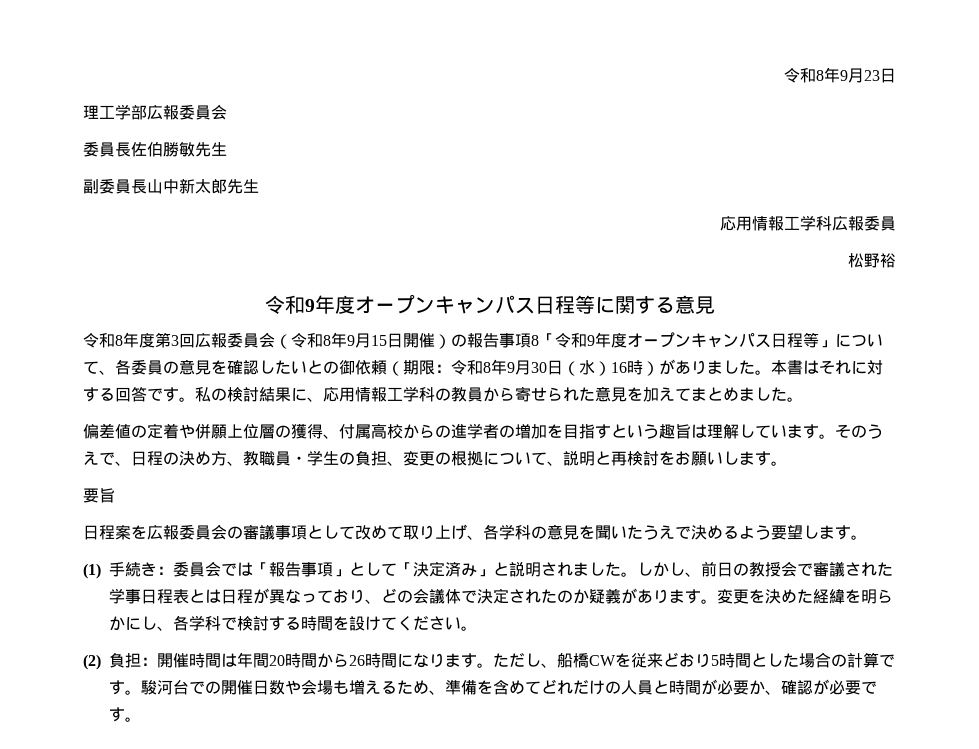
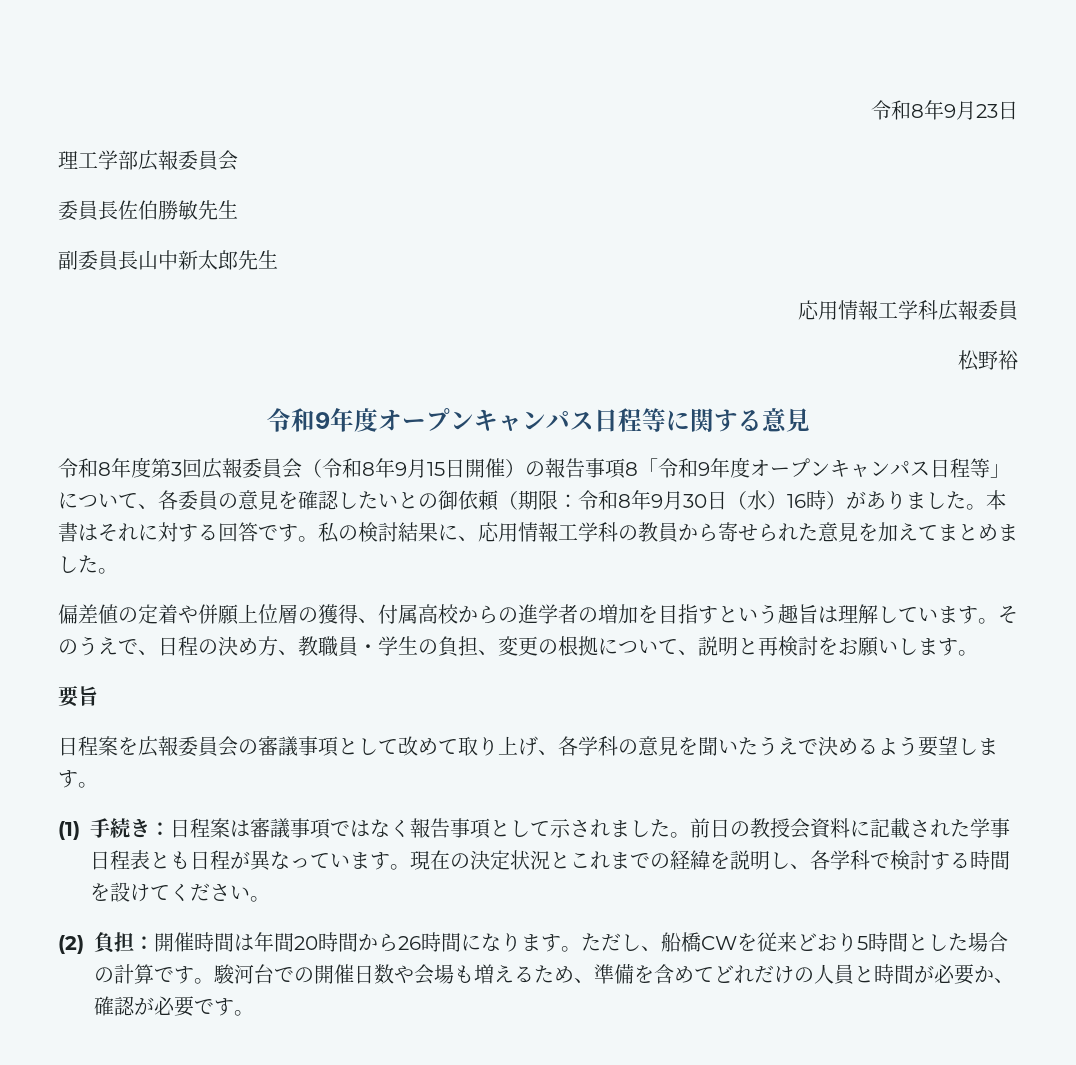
[173,561,541,577] 委員会では「報告事項」として「決定済み」と説明 -> [170,818,571,839] 日程案は審議事項ではなく報告事項として示
[637,562,701,577] しかし、 -> (690, 835) none
[797,561,845,577] で審議 -> [810,818,910,839] 資料に記載
[205,589,221,603] は -> [170,851,190,869] も
[333,588,893,604] [109,616,141,631] おり、どの会議体で決定されたのか疑義があります。変更を決めた経緯を明らかに -> [330,850,770,870] います。現在の決定状況とこれまでの経緯を説明

